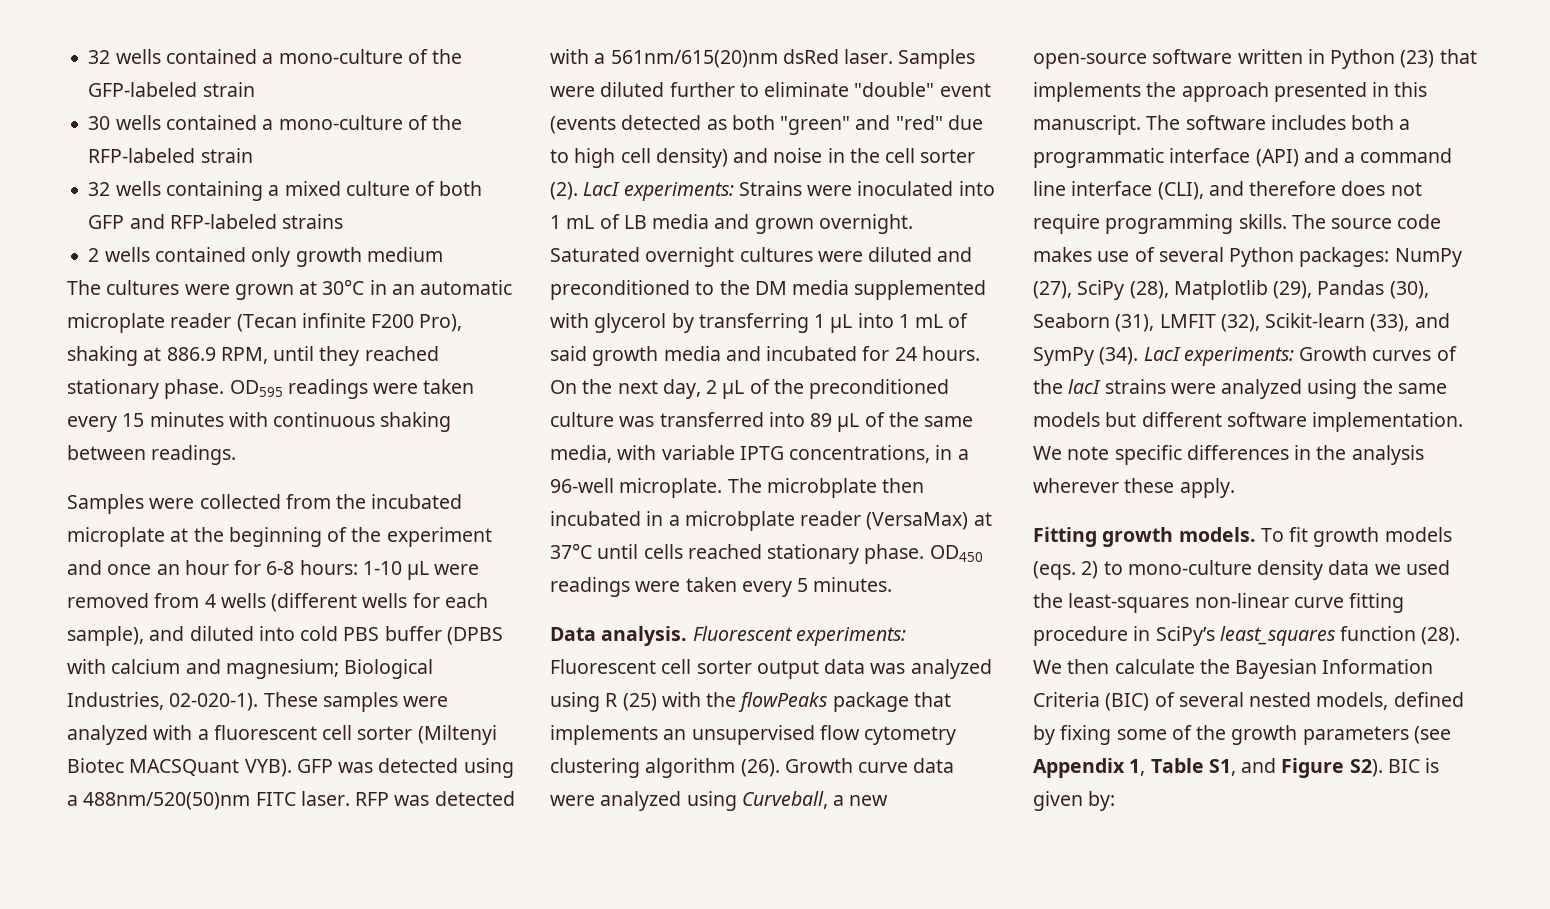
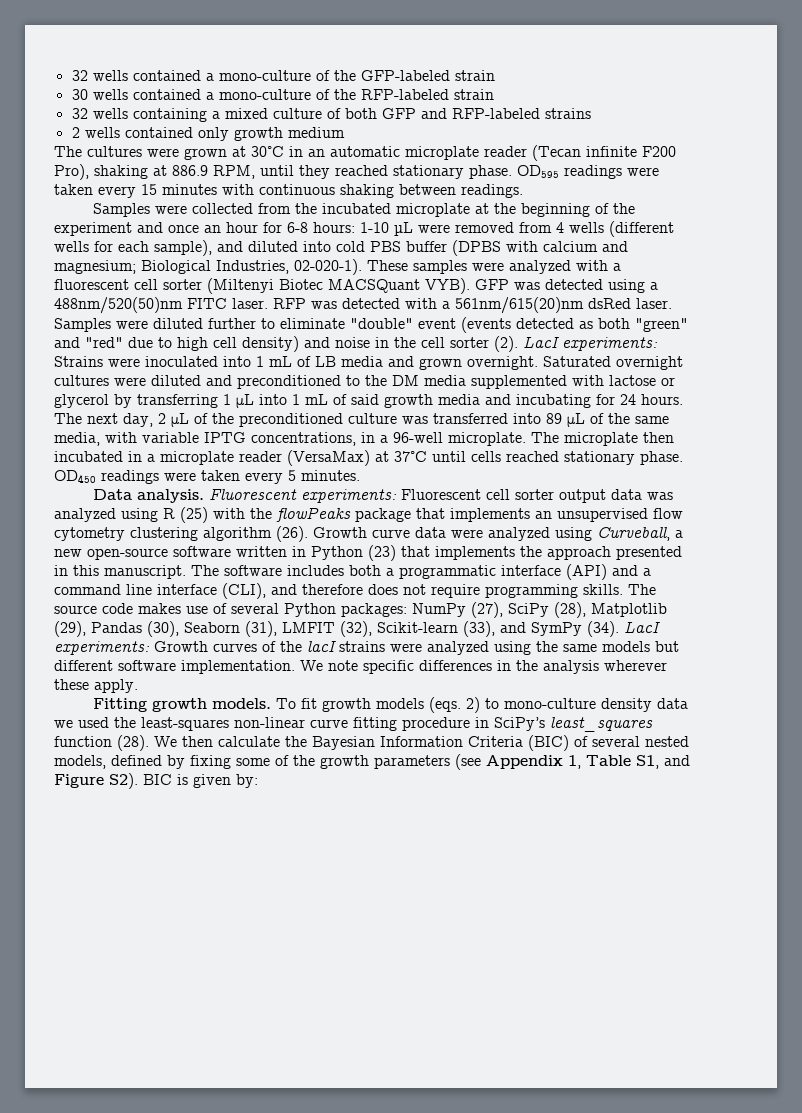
(589, 320) none -> [609,375,675,386] lactose or
[766,346,858,361] incubated -> [516,394,591,408] incubating
[550,379,613,394] On the -> [54,413,82,424] The
[766,478,877,498] microbplate -> [564,432,638,446] microplate
[684,511,795,531] microbplate -> [160,451,234,465] microplate

